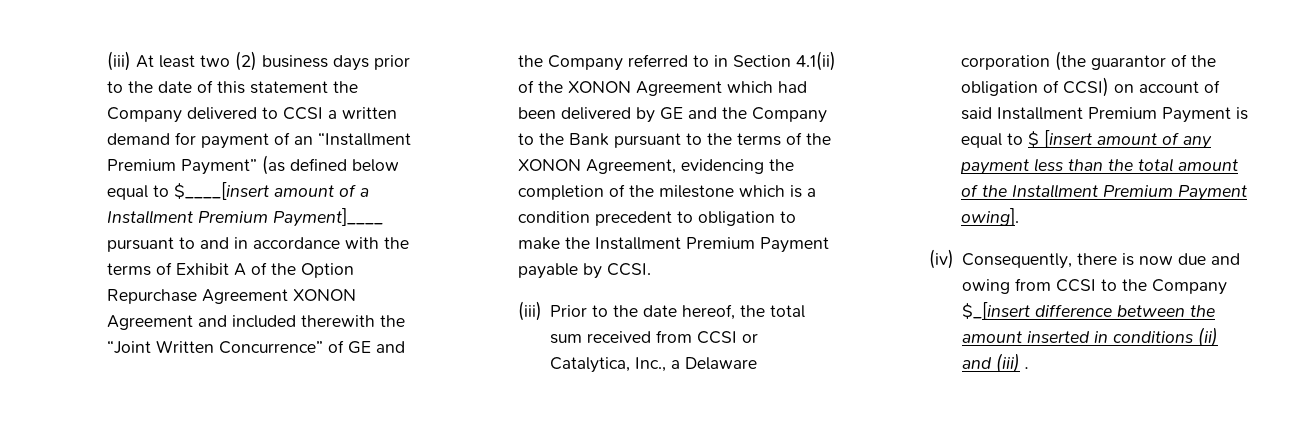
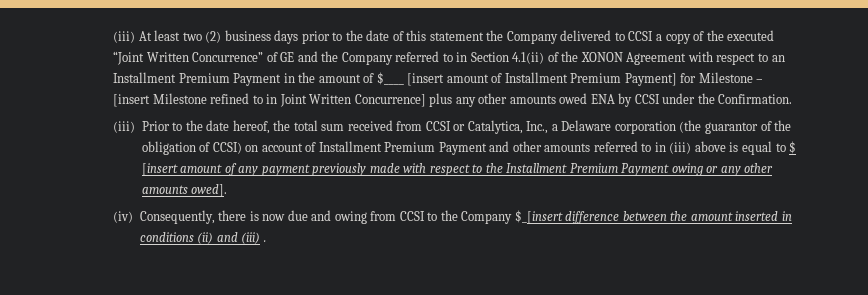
[341,107,397,119] [106,132,411,149] [106,155,399,175] [106,182,369,200] [106,208,383,227] [106,237,409,252] [106,262,354,278] [106,289,356,304] [106,315,405,330] written demand for payment of an “Installment Premium Payment” (as defined below equal to $____[insert amount of a Installment Premium Payment]____ pursuant to and in accordance with the terms of Exhibit A of the Option Repurchase Agreement XONON Agreement and included therewith the -> [665,30,775,44] copy of the executed
[726,81,807,93] [517,107,827,123] [517,132,831,148] [517,159,794,174] [517,184,816,200] [517,211,796,226] [517,237,829,253] [517,263,651,279] which had been delivered by GE and the Company to the Bank pursuant to the terms of the XONON Agreement, evidencing the completion of the milestone which is a condition precedent to obligation to make the Installment Premium Payment payable by CCSI. -> [687,51,785,65] [113,72,764,86] [113,93,793,107] with respect to an Installment Premium Payment in the amount of $____ [insert amount of Installment Premium Payment] for Milestone – [insert Milestone refined to in Joint Written Concurrence] plus any other amounts owed ENA by CCSI under the Confirmation.
[961,107,1232,123] said Installment Premium Payment -> [318,141,726,155] Installment Premium Payment and other amounts referred to in (iii) above
[1034,158,1239,172] [961,184,1248,201] [961,208,1020,226] less than the total amount of the Installment Premium Payment owing]. -> [312,163,774,176] [141,184,228,197] previously made with respect to the Installment Premium Payment owing or any other amounts owed].

